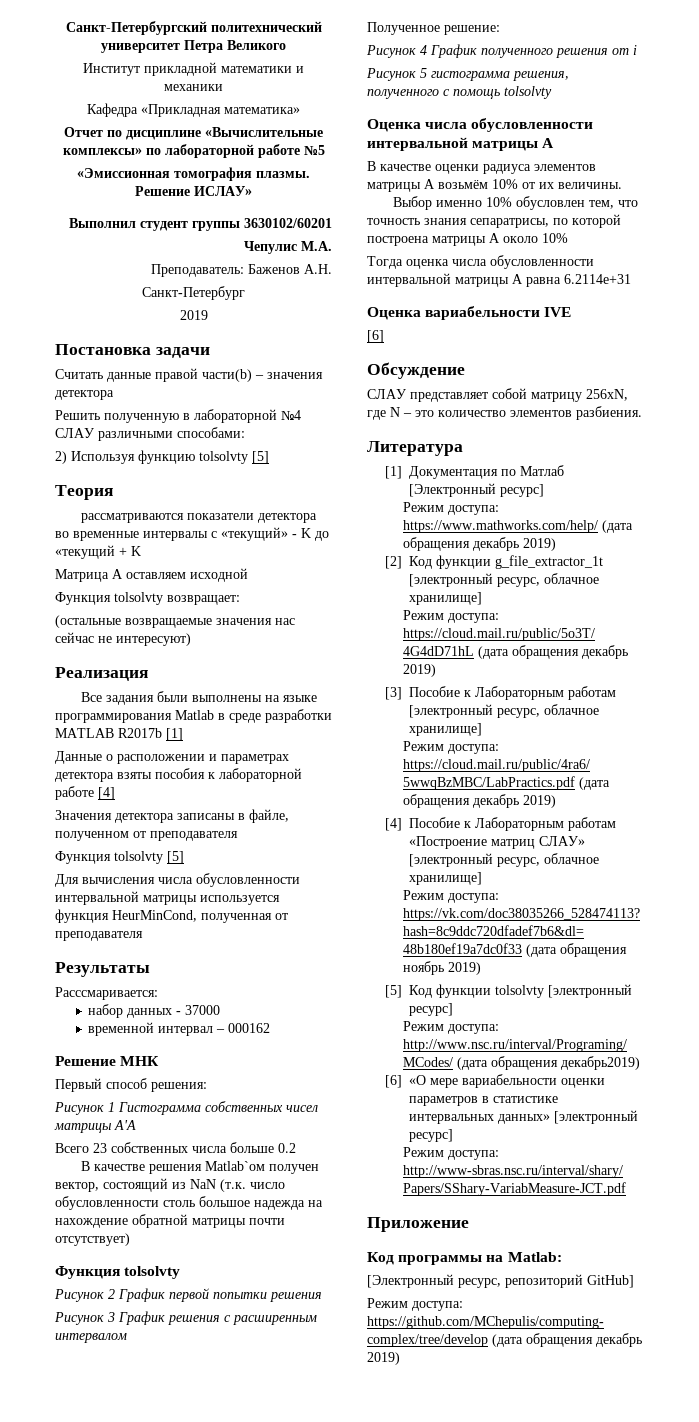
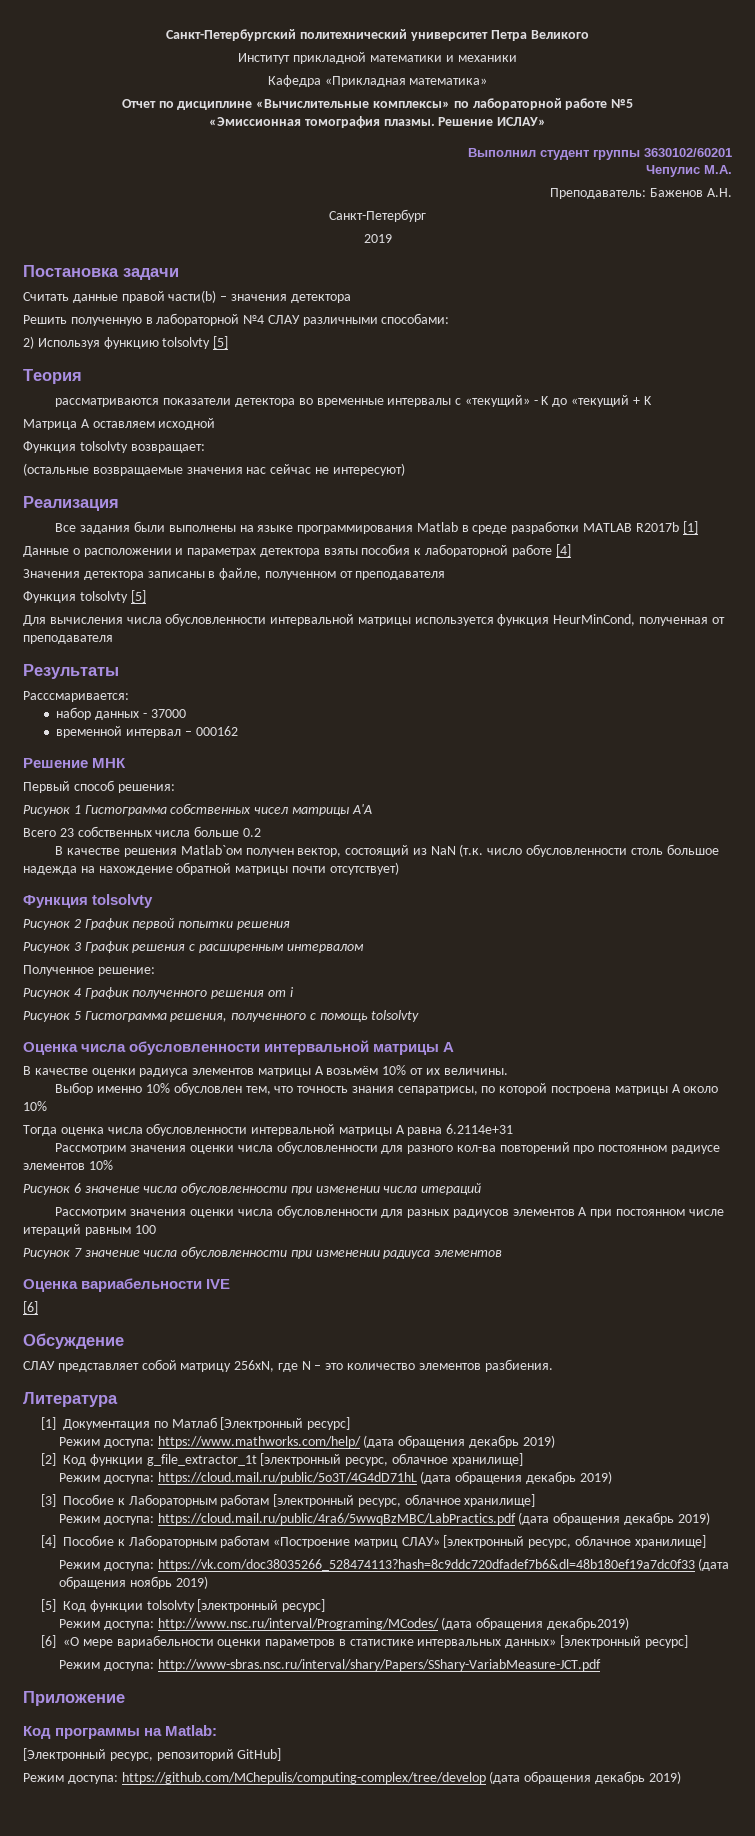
[431,71,510,81] гистограмма -> [84,1011,167,1022] Гистограмма
(631, 279) none -> [55,1141,720,1154] [23,1160,113,1170] [23,1182,482,1195] [55,1205,724,1218] [23,1224,156,1236] [23,1246,503,1259] // Рассмотрим значения оценки числа обусловленности для разного кол-ва повторений про постоянном радиусе элементов 10% // Рисунок 6 значение числа обусловленности при изменении числа итераций // Рассмотрим значения оценки числа обусловленности для разных радиусов элементов А при постоянном числе итераций равным 100 // Рисунок 7 значение числа обусловленности при изменении радиуса элементов

